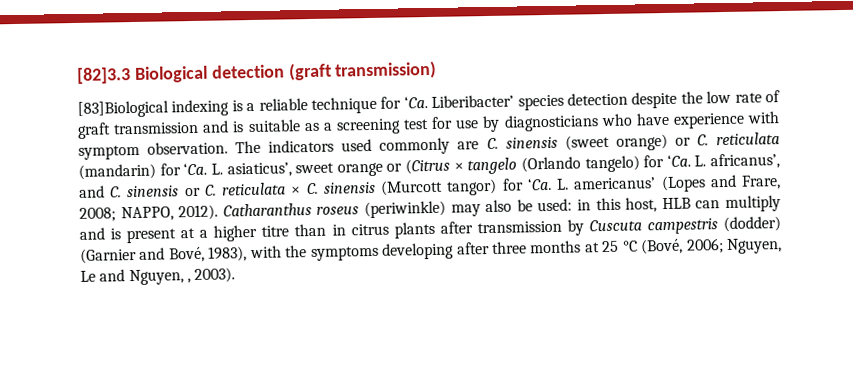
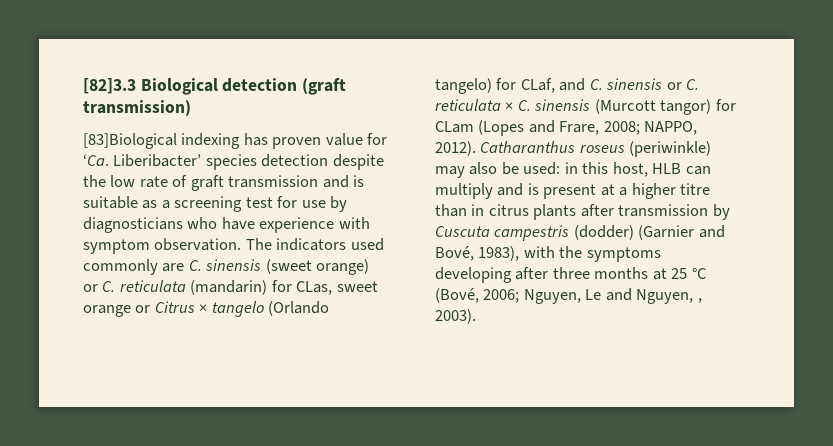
[231,96,377,114] is a reliable technique -> [243,133,363,149] has proven value
[183,162,292,178] ‘Ca. L. asiaticus’, -> [296,281,333,295] CLas,
[405,158,450,175] (Citrus -> [154,301,195,313] Citrus
[666,153,780,170] ‘Ca. L. africanus’, -> [520,78,555,93] CLaf,
[526,177,657,191] ‘Ca. L. americanus’ -> [435,121,474,133] CLam

